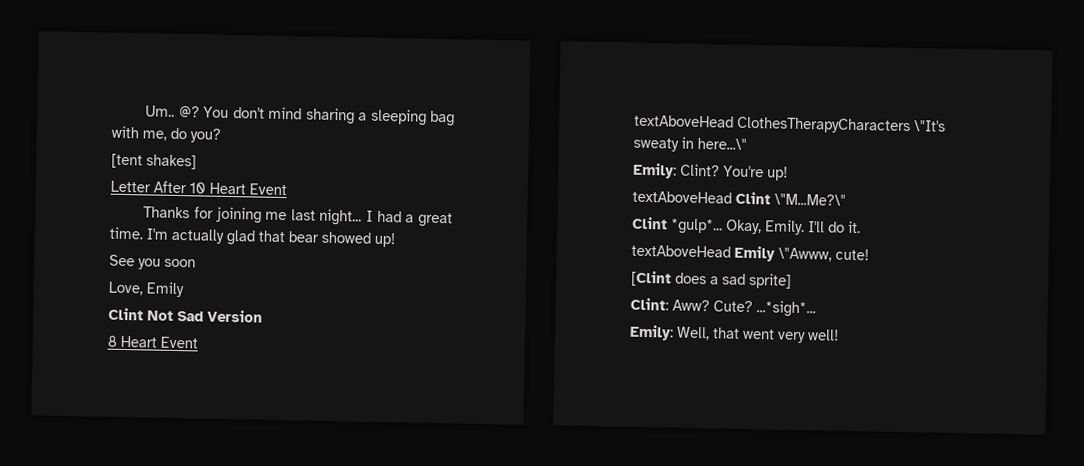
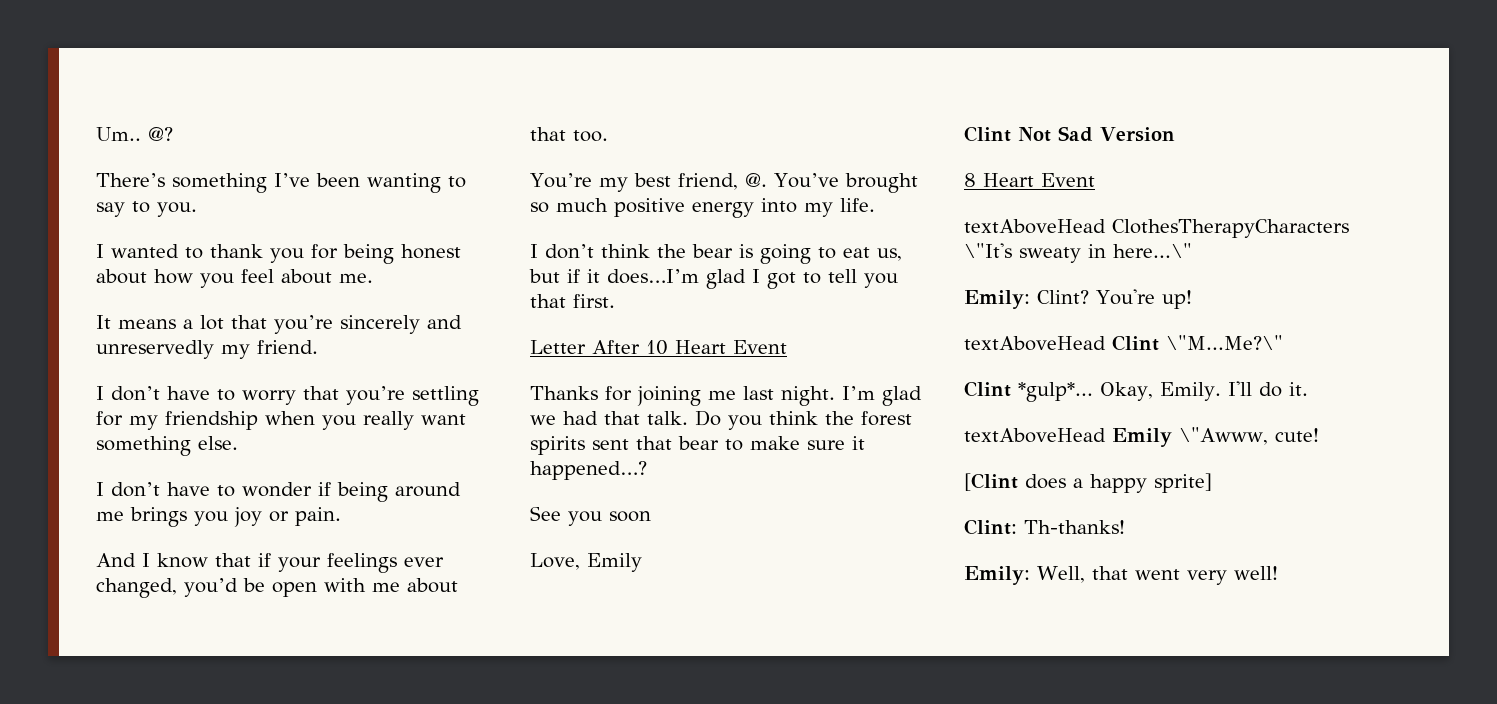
[203,106,455,127] [111,125,221,143] [111,153,197,170] You don't mind sharing a sleeping bag with me, do you? // [tent shakes] -> [96,173,466,193] [96,201,197,217] [96,244,461,264] [96,269,373,288] [96,315,462,334] [96,340,318,359] [96,386,479,406] [96,411,466,430] [96,436,238,456] [96,482,461,502] [96,507,341,527] [96,553,444,573] [96,578,458,598] [530,127,608,142] [530,173,918,193] [530,198,875,218] [530,244,902,264] [529,269,898,289] [530,294,615,308] // There’s something I’ve been wanting to say to you. // I wanted to thank you for being honest about how you feel about me. // It means a lot that you’re sincerely and unreservedly my friend. // I don’t have to worry that you’re settling for my friendship when you really want something else. // I don’t have to wonder if being around me brings you joy or pain. // And I know that if your feelings ever changed, you’d be open with me about that too. // You’re my best friend, @. You’ve brought so much positive energy into my life. // I don’t think the bear is going to eat us, but if it does…I’m glad I got to tell you that first.
[319,208,453,228] [109,226,395,248] night... I had a great time. I'm actually glad that bear showed up! -> [781,386,922,406] [530,410,912,430] [530,436,865,455] [530,461,647,480] night. I’m glad we had that talk. Do you think the forest spirits sent that bear to make sure it happened…?
[722,273,746,285] sad -> [1090,474,1147,493] happy
[672,299,816,318] Aww? Cute? ...*sigh*... -> [1024,520,1125,534] Th-thanks!

